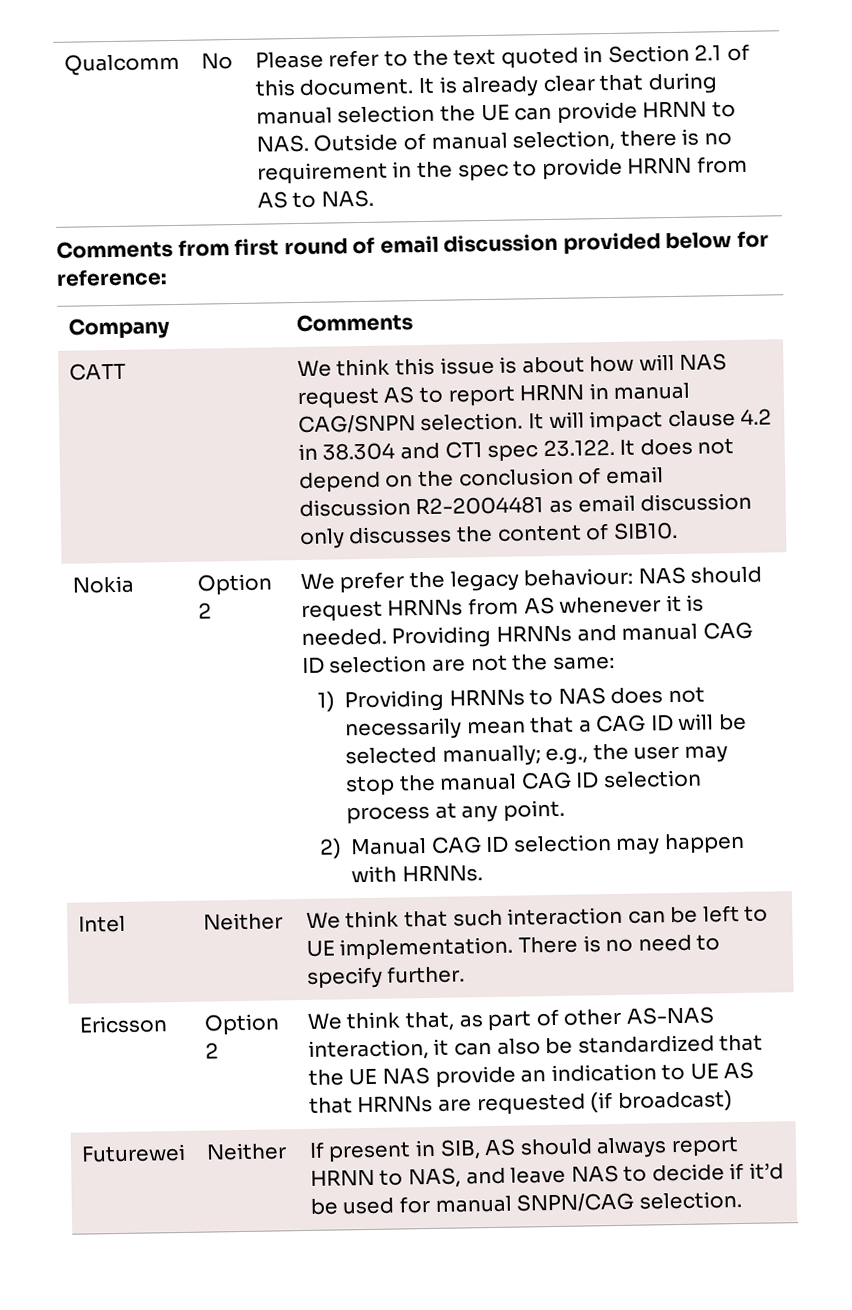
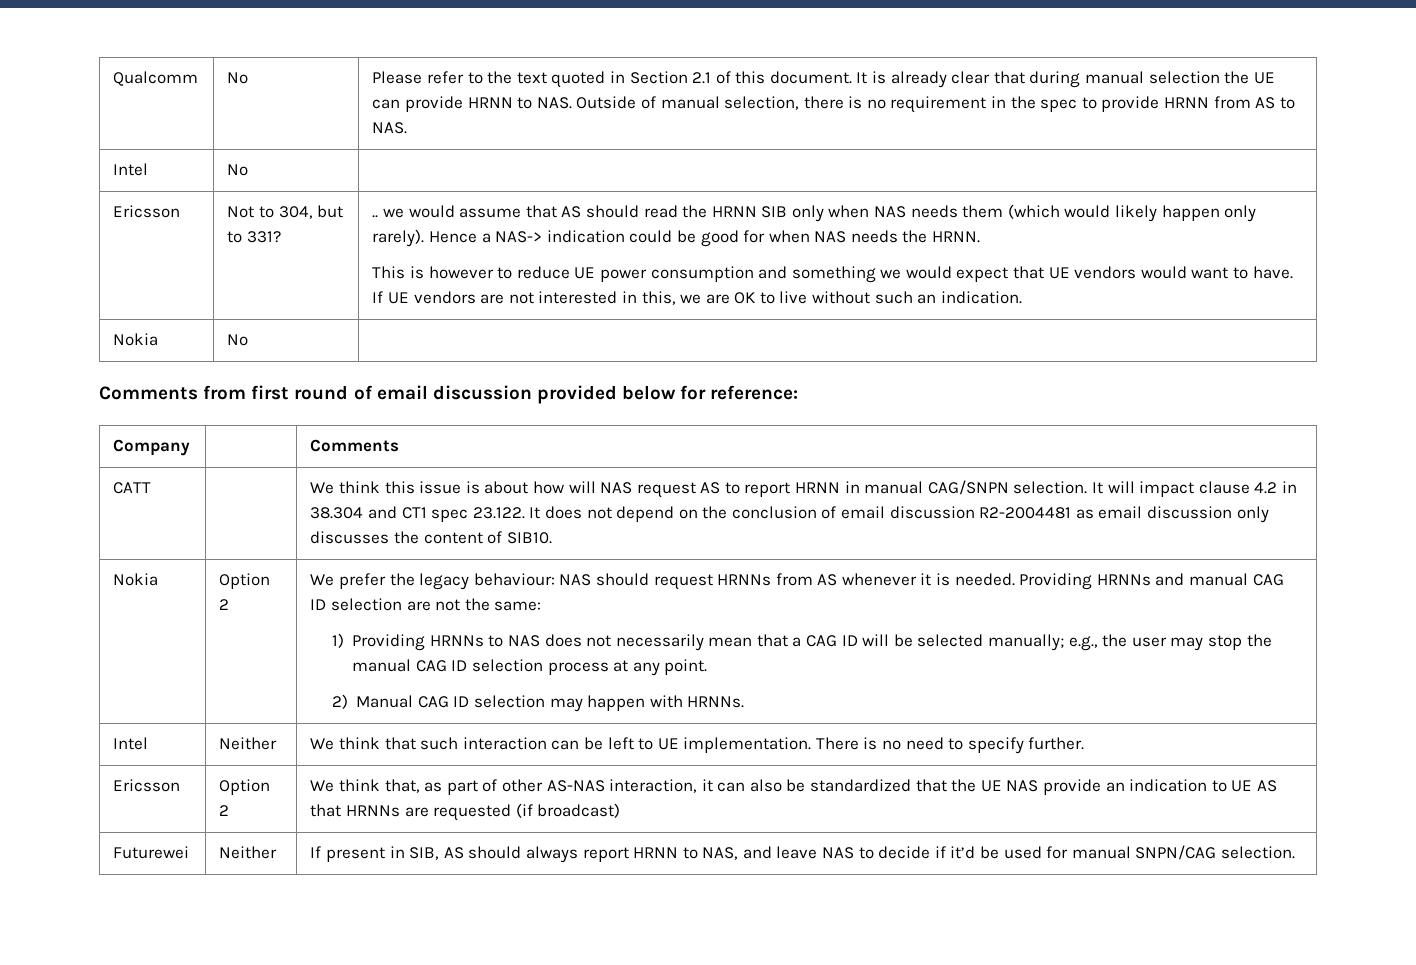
(374, 198) none -> [113,163,149,176] [227,164,249,176] [113,205,181,218] [227,205,344,219] [227,231,281,243] [372,204,1257,222] [372,229,981,247] [372,266,1293,283] [372,291,1022,305] [113,333,159,346] [227,334,249,346] // Intel | No | // Ericsson | Not to 304, but to 331? | .. we would assume that AS should read the HRNN SIB only when NAS needs them (which would likely happen only rarely). Hence a NAS-> indication could be good for when NAS needs the HRNN. // This is however to reduce UE power consumption and something we would expect that UE vendors would want to have. If UE vendors are not interested in this, we are OK to live without such an indication. // Nokia | No |

